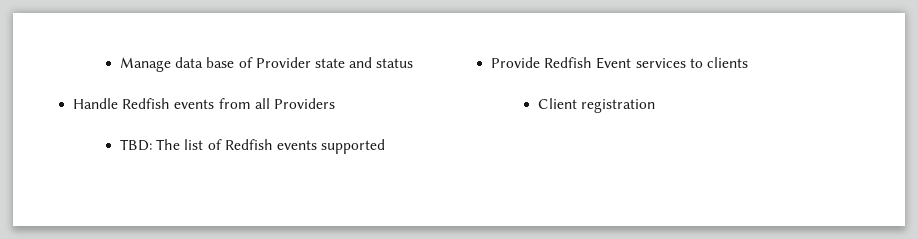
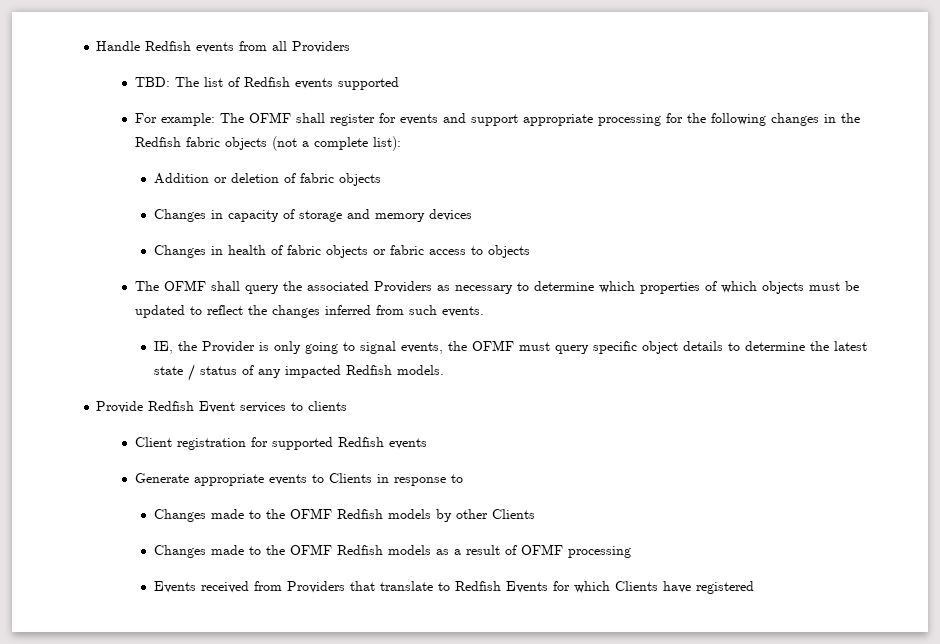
[120,57,414,72] Manage data base of Provider state and status // -> (96, 46) none
(386, 146) none -> [134,112,860,126] [134,136,401,151] [153,173,381,186] [153,209,472,222] [153,245,530,258] [134,280,859,294] [134,305,484,318] [153,340,867,354] [153,364,444,381] // For example: The OFMF shall register for events and support appropriate processing for the following changes in the Redfish fabric objects (not a complete list): // Addition or deletion of fabric objects // Changes in capacity of storage and memory devices // Changes in health of fabric objects or fabric access to objects // The OFMF shall query the associated Providers as necessary to determine which properties of which objects must be updated to reflect the changes inferred from such events. // IE, the Provider is only going to signal events, the OFMF must query specific object details to determine the latest state / status of any impacted Redfish models.
(656, 106) none -> [250,437,427,450] [134,473,463,486] [153,508,535,522] [153,544,631,558] [153,581,754,594] for supported Redfish events // Generate appropriate events to Clients in response to // Changes made to the OFMF Redfish models by other Clients // Changes made to the OFMF Redfish models as a result of OFMF processing // Events received from Providers that translate to Redfish Events for which Clients have registered

